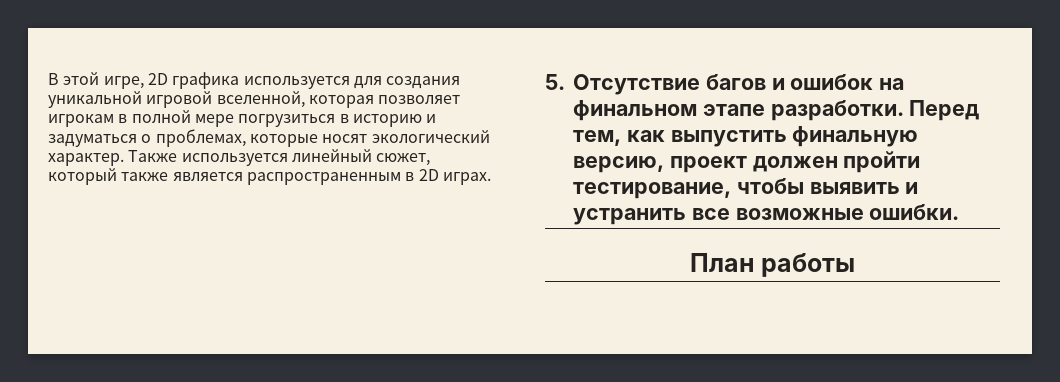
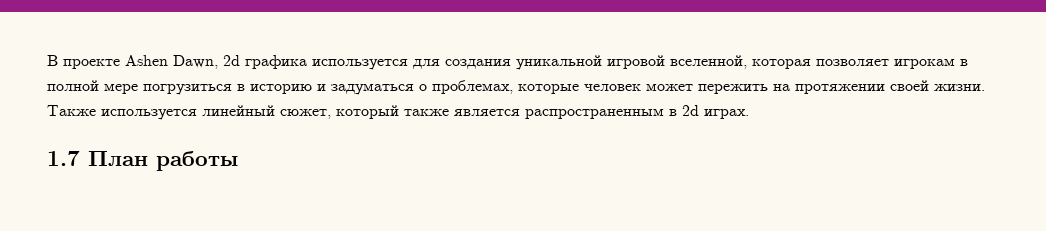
[63,72,168,89] этой игре, 2D -> [63,55,240,69] проекте Ashen Dawn, 2d
[322,130,490,143] [48,153,124,166] носят экологический характер. -> [584,80,985,94] человек может пережить на протяжении своей жизни.
[418,169,439,181] 2D -> [682,105,699,116] 2d
[545,74,905,95] [573,100,980,121] [573,126,919,147] [573,151,921,173] [573,178,919,199] [573,204,960,225] 5. Отсутствие багов и ошибок на финальном этапе разработки. Перед тем, как выпустить финальную версию, проект должен пройти тестирование, чтобы выявить и устранить все возможные ошибки. // -> [47,151,80,166] 1.7

